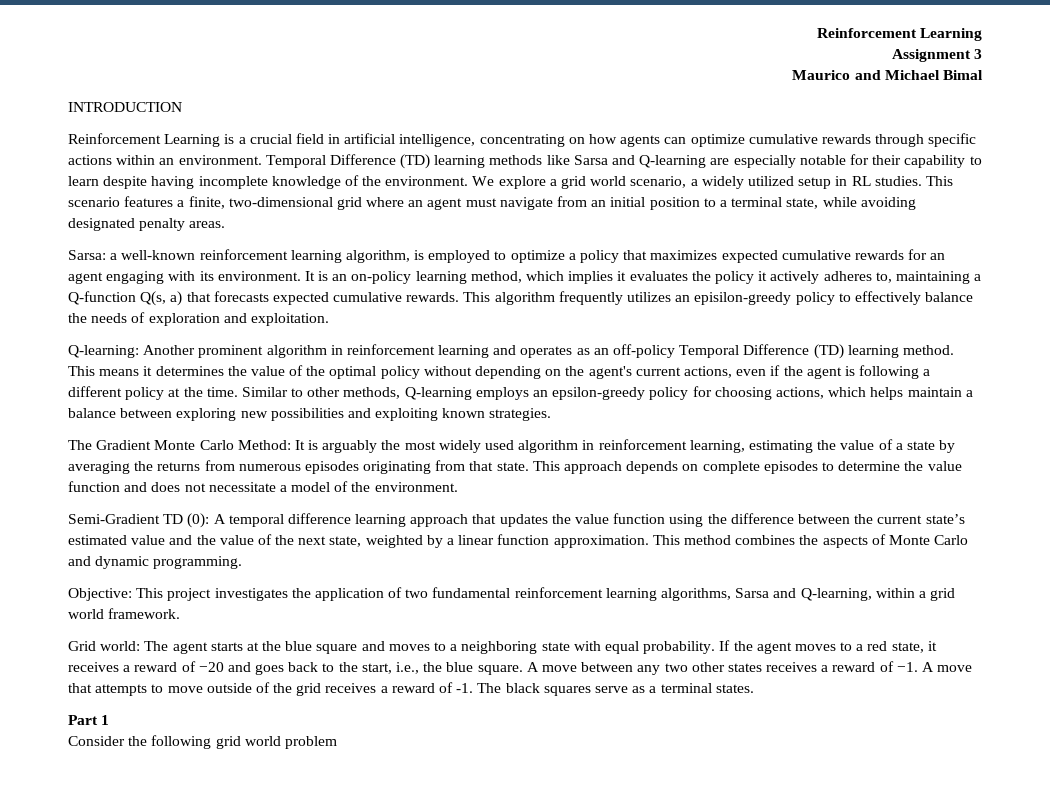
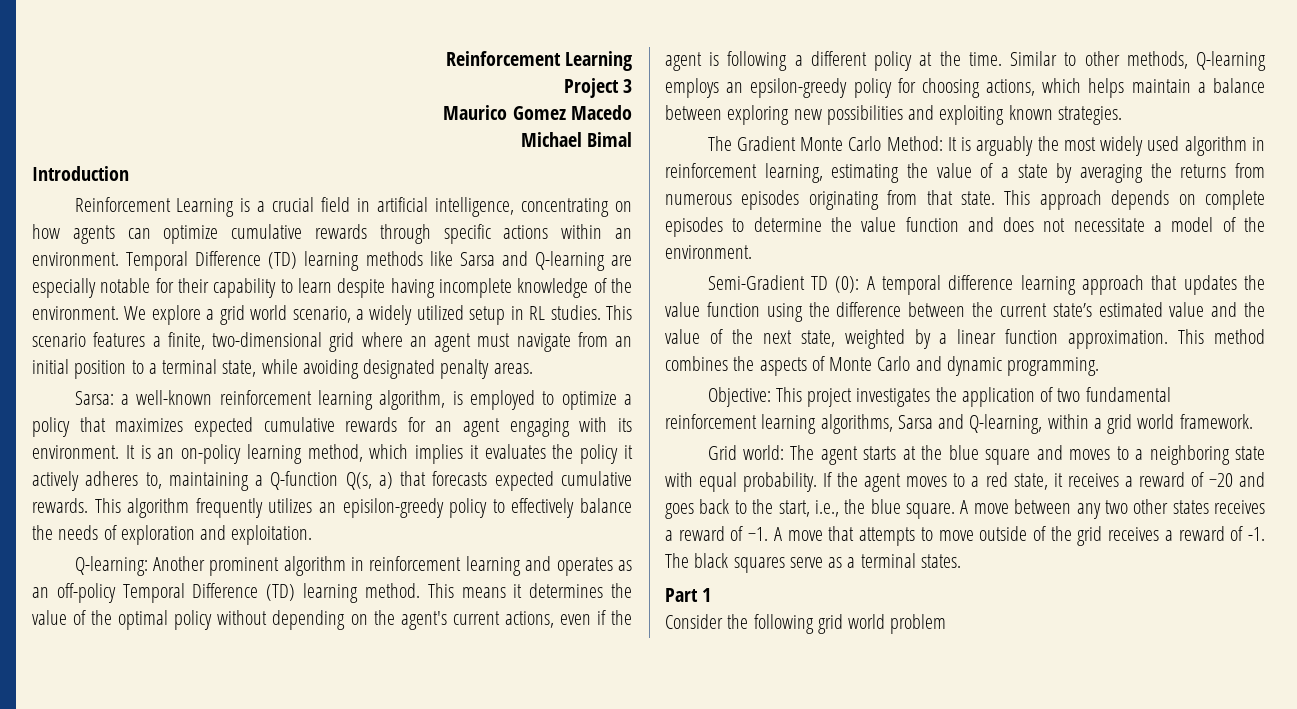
[891,49,971,62] Assignment -> [563,78,619,98] Project
[854,70,881,80] and -> [512,105,632,120] Gomez Macedo //
[68,102,182,112] INTRODUCTION -> [32,166,129,181] Introduction

